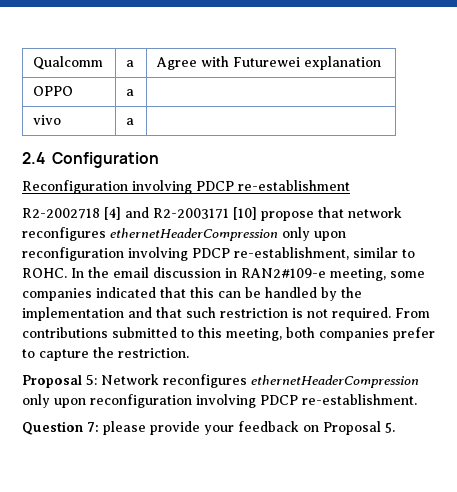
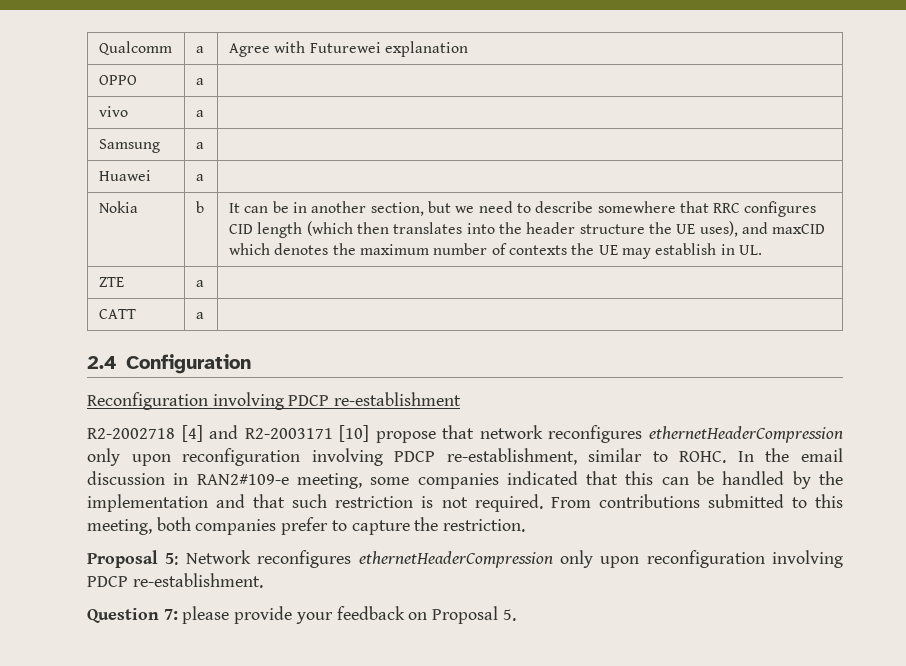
(135, 121) none -> [98,139,160,153] [195,142,204,149] [98,170,151,181] [195,174,204,181] [98,201,138,213] [195,201,204,213] [228,201,817,217] [228,221,826,238] [228,243,762,259] [98,277,124,287] [195,280,204,287] [98,309,136,319] [195,312,204,319] // Samsung | a | // Huawei | a | // Nokia | b | It can be in another section, but we need to describe somewhere that RRC configures CID length (which then translates into the header structure the UE uses), and maxCID which denotes the maximum number of contexts the UE may establish in UL. // ZTE | a | // CATT | a |

